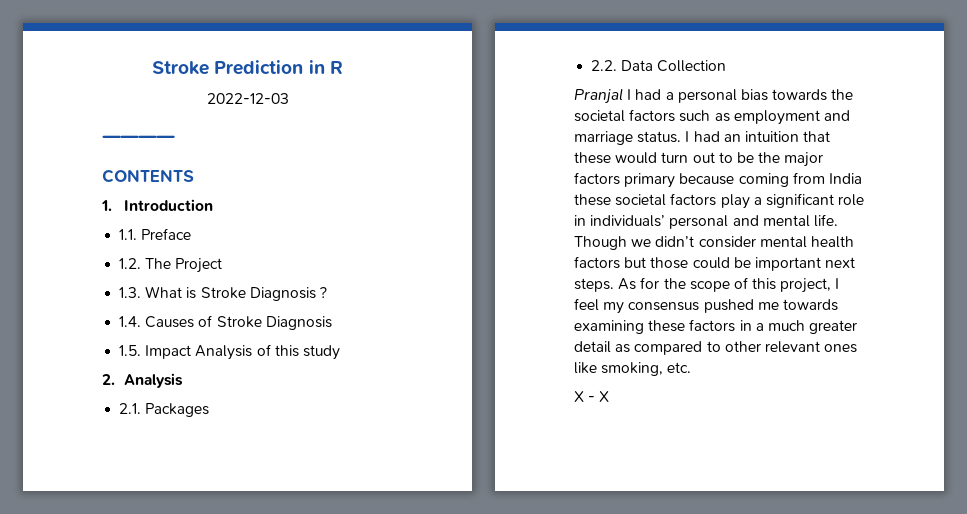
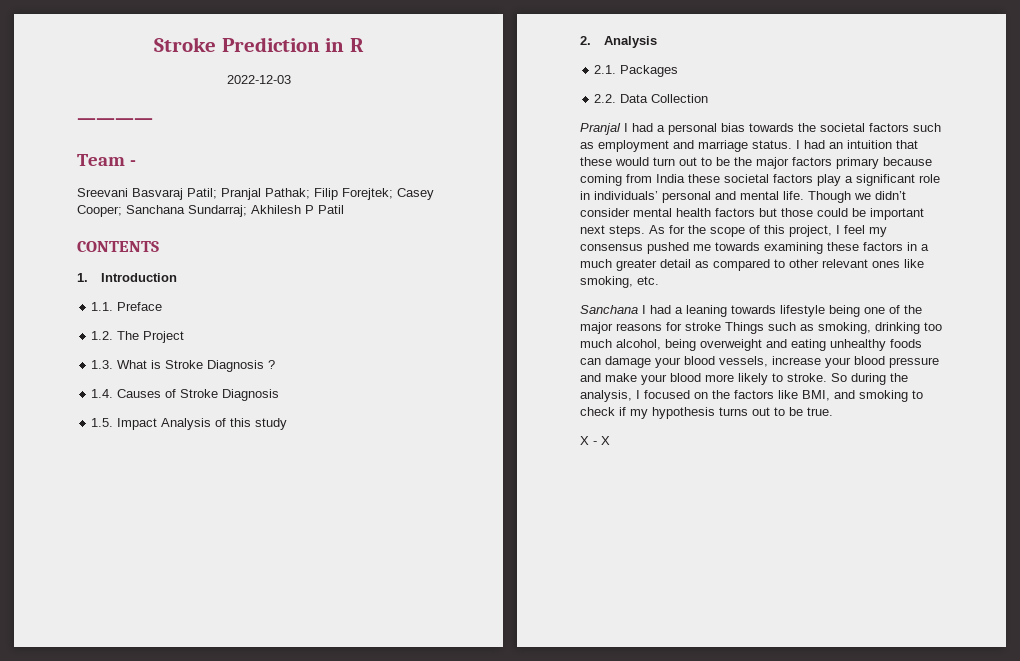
(175, 139) none -> [77,154,136,166] [77,188,434,200] [77,205,344,217] // Team - // Sreevani Basvaraj Patil; Pranjal Pathak; Filip Forejtek; Casey Cooper; Sanchana Sundarraj; Akhilesh P Patil
(692, 367) none -> [580,305,922,317] [580,322,942,334] [580,339,922,351] [580,356,939,368] [580,373,908,385] [580,390,923,402] [580,407,833,419] // Sanchana I had a leaning towards lifestyle being one of the major reasons for stroke Things such as smoking, drinking too much alcohol, being overweight and eating unhealthy foods can damage your blood vessels, increase your blood pressure and make your blood more likely to stroke. So during the analysis, I focused on the factors like BMI, and smoking to check if my hypothesis turns out to be true.

